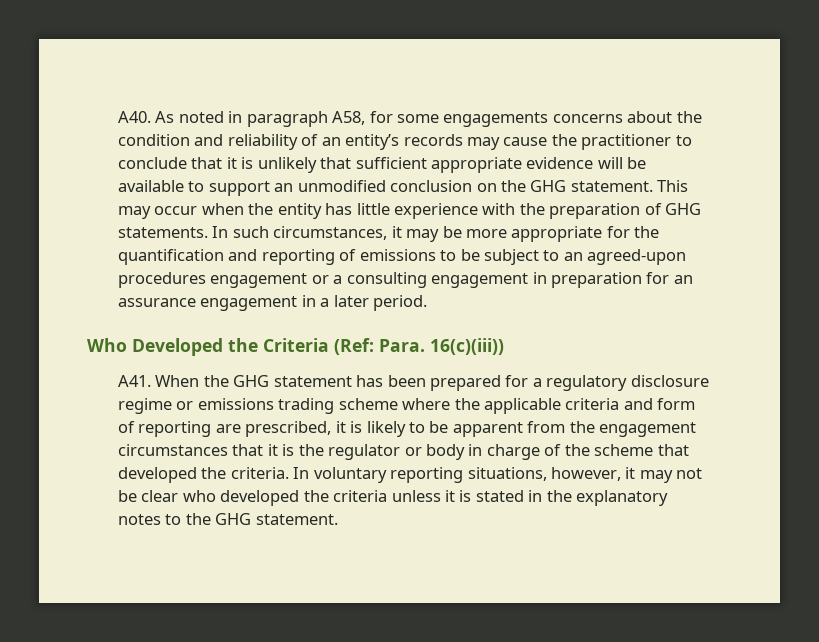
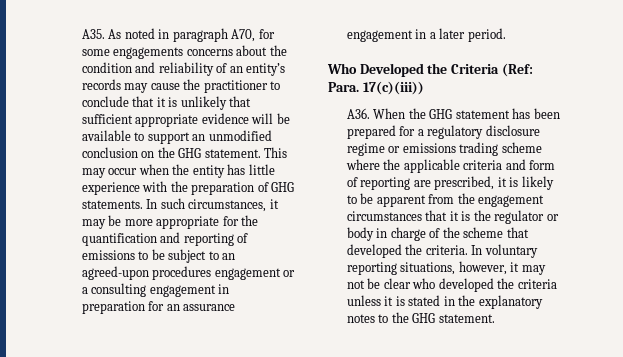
[117,111,151,123] A40. -> [81,29,105,39] A35.
[332,111,366,125] A58, -> [231,29,256,42] A70,
[430,338,504,355] [117,375,151,387] 16(c)(iii)) // A41. -> [362,81,424,95] [346,108,370,119] 17(c)(iii)) // A36.

